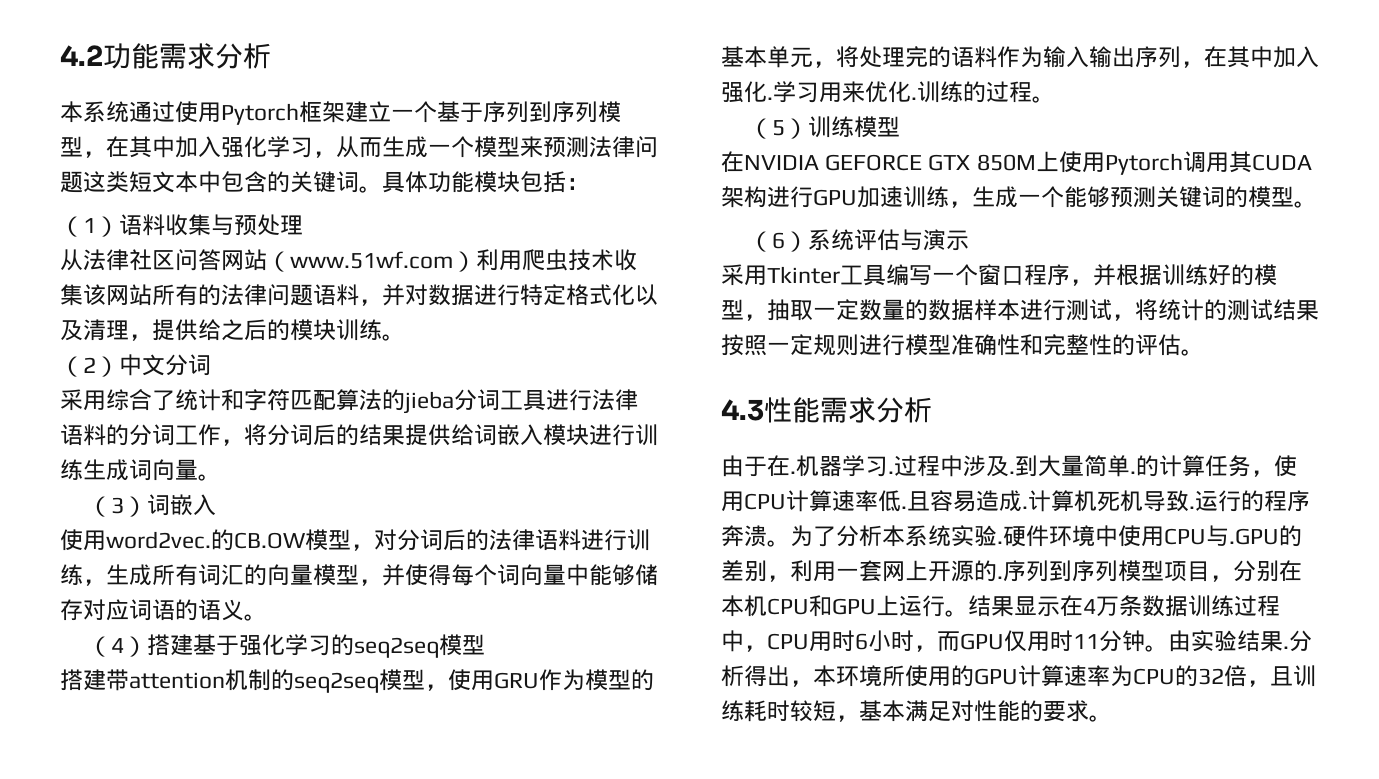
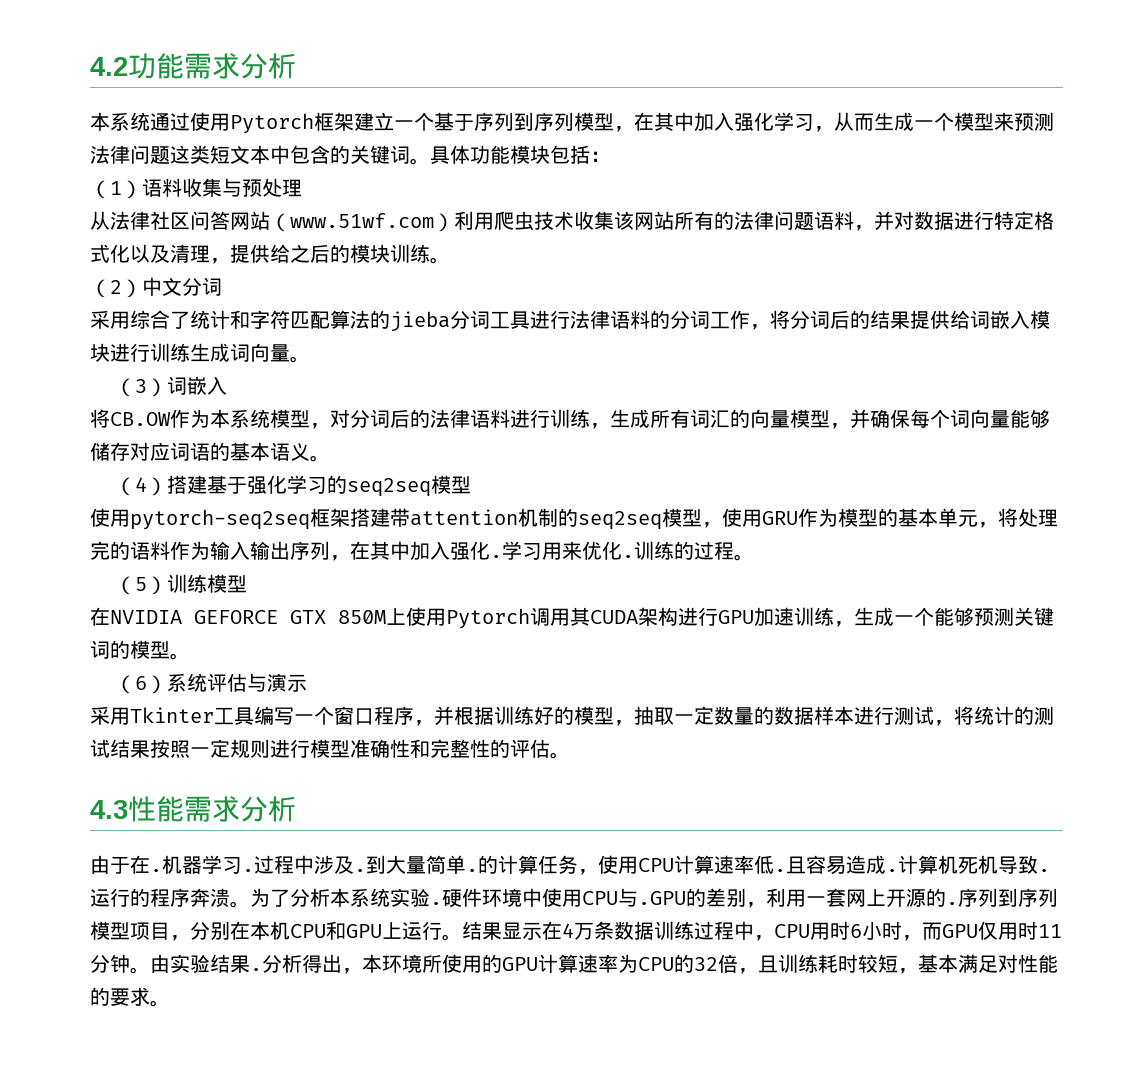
[60,529,306,551] 使用word2vec.的CB.OW -> [90,409,270,428] 将CB.OW作为本系统
[405,564,451,586] 使得 -> [870,409,910,428] 确保
[566,564,589,586] 中 -> (1010, 419) none
(198, 610) none -> [230,442,270,461] 基本
(486, 644) none -> [90,508,350,530] 使用pytorch-seq2seq框架

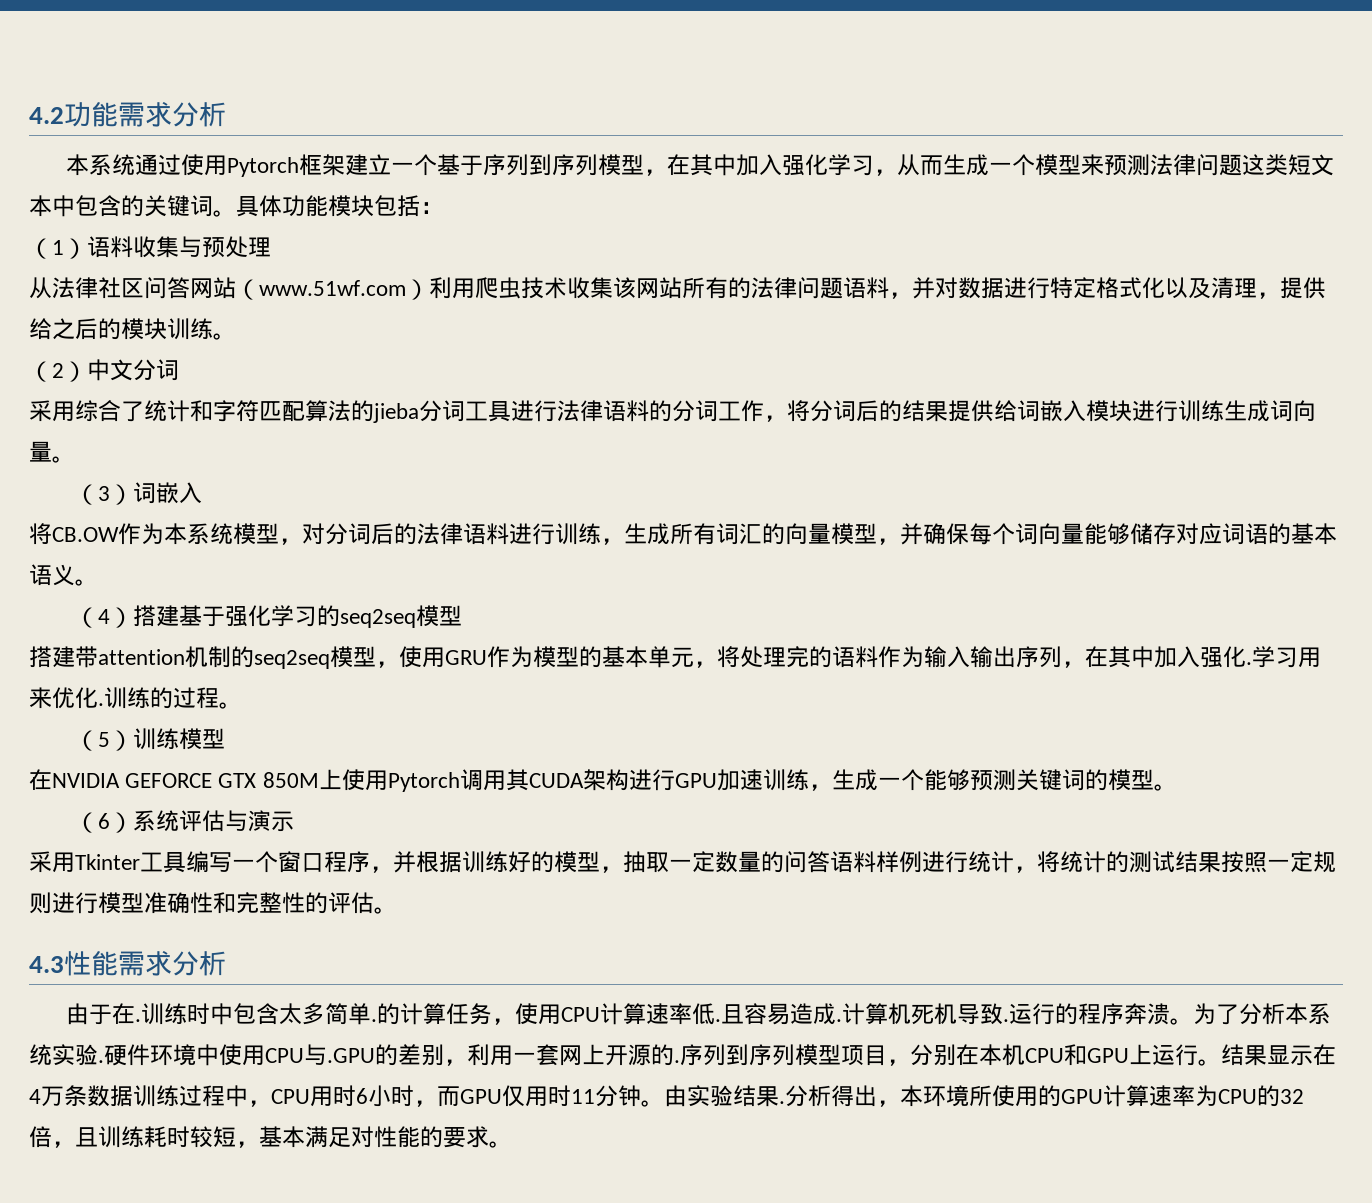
[90,508,350,530] 使用pytorch-seq2seq框架 -> (462, 615) none
[774,706,934,725] 数据样本进行测试 -> [784,851,1014,873] 问答语料样例进行统计
[162,855,426,874] 机器学习.过程中涉及.到大量 -> [140,1003,325,1025] 训练时中包含太多

